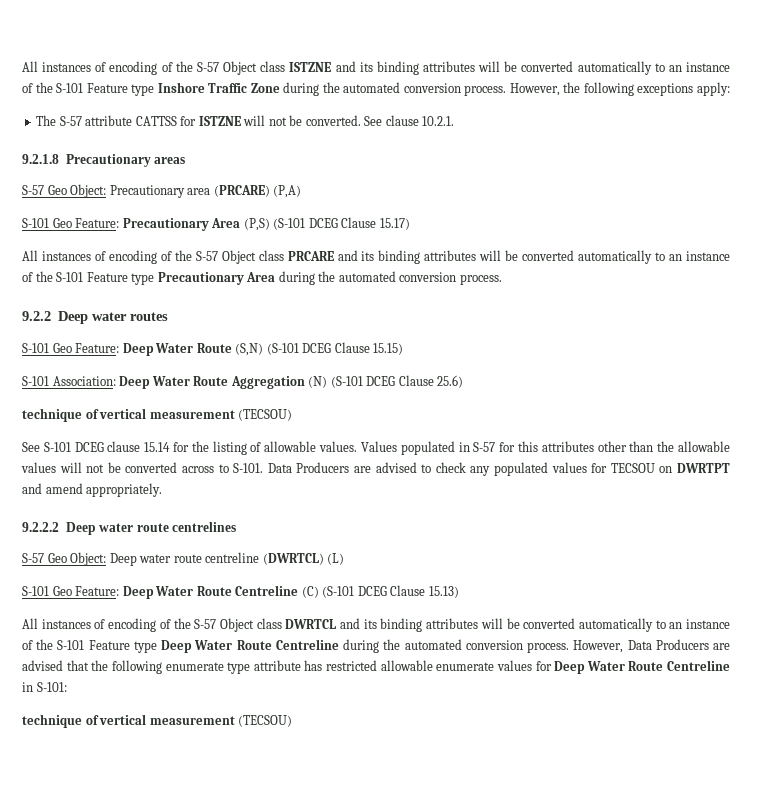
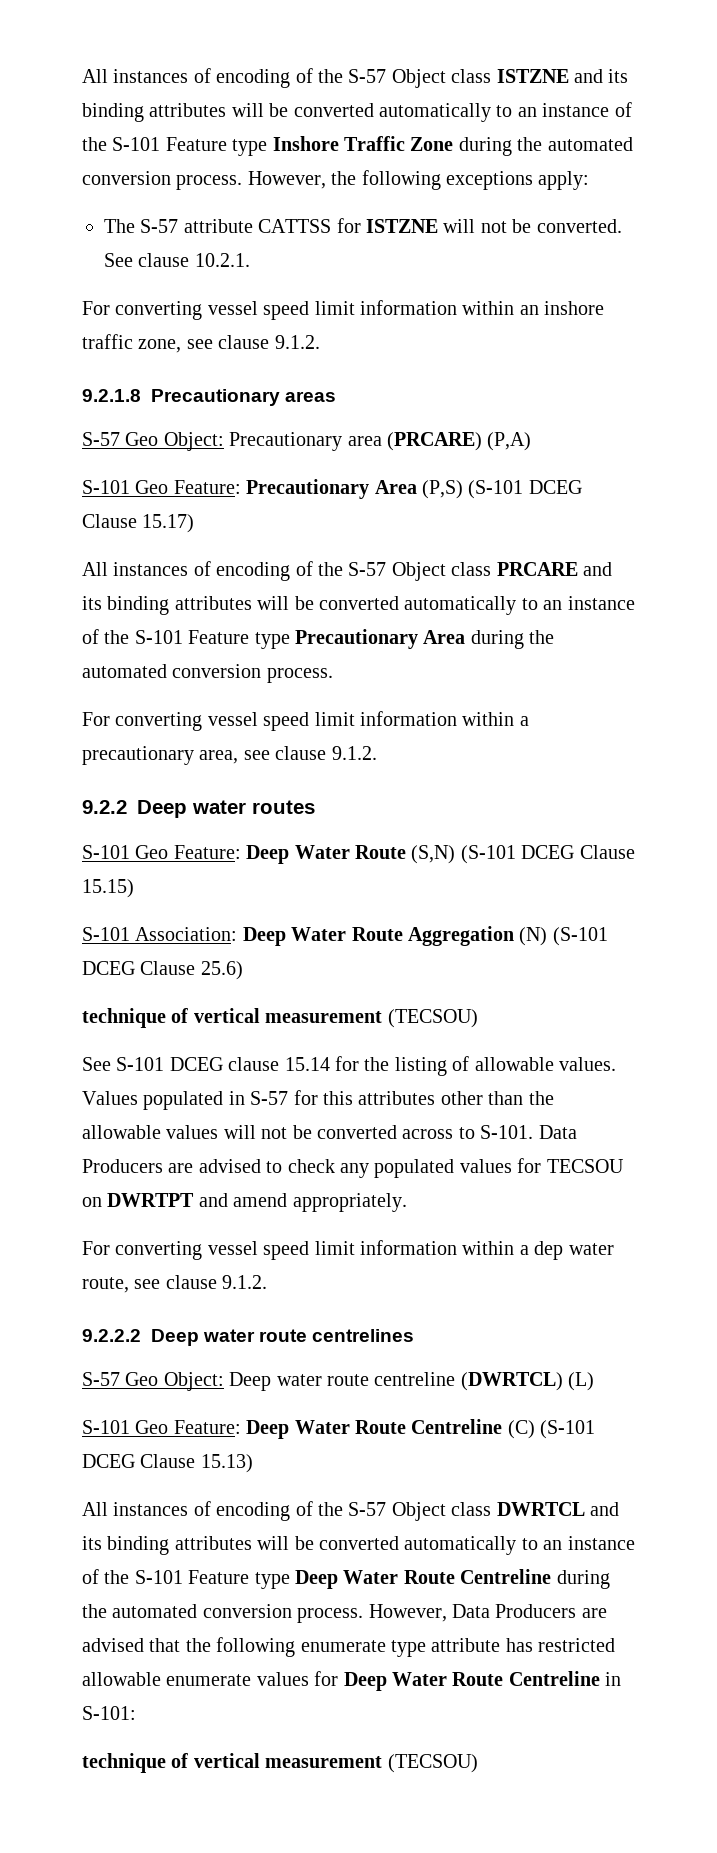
(455, 121) none -> [82,300,605,320] [82,334,320,353] // For converting vessel speed limit information within an inshore traffic zone, see clause 9.1.2.
(502, 279) none -> [82,711,529,731] [82,746,377,765] // For converting vessel speed limit information within a precautionary area, see clause 9.1.2.
(163, 490) none -> [82,1240,614,1260] [82,1275,268,1293] // For converting vessel speed limit information within a dep water route, see clause 9.1.2.

